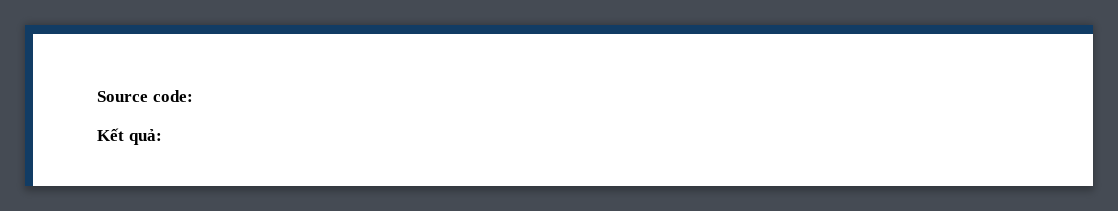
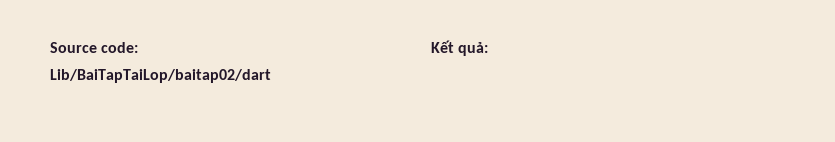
(193, 96) none -> [50,69,271,83] // Lib/BaiTapTaiLop/baitap02/dart

